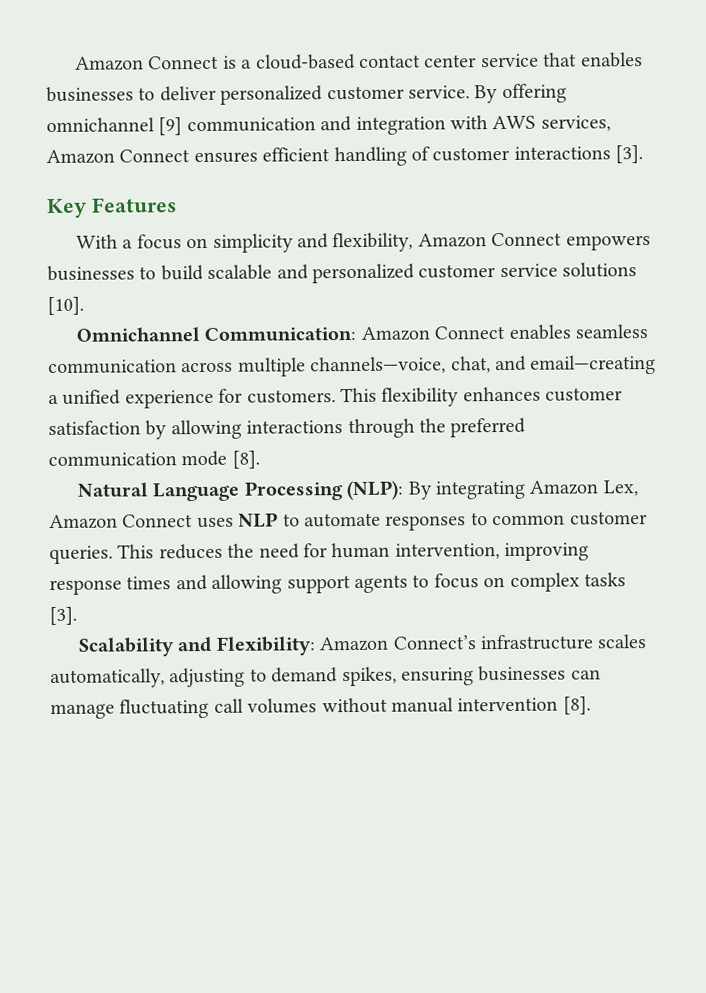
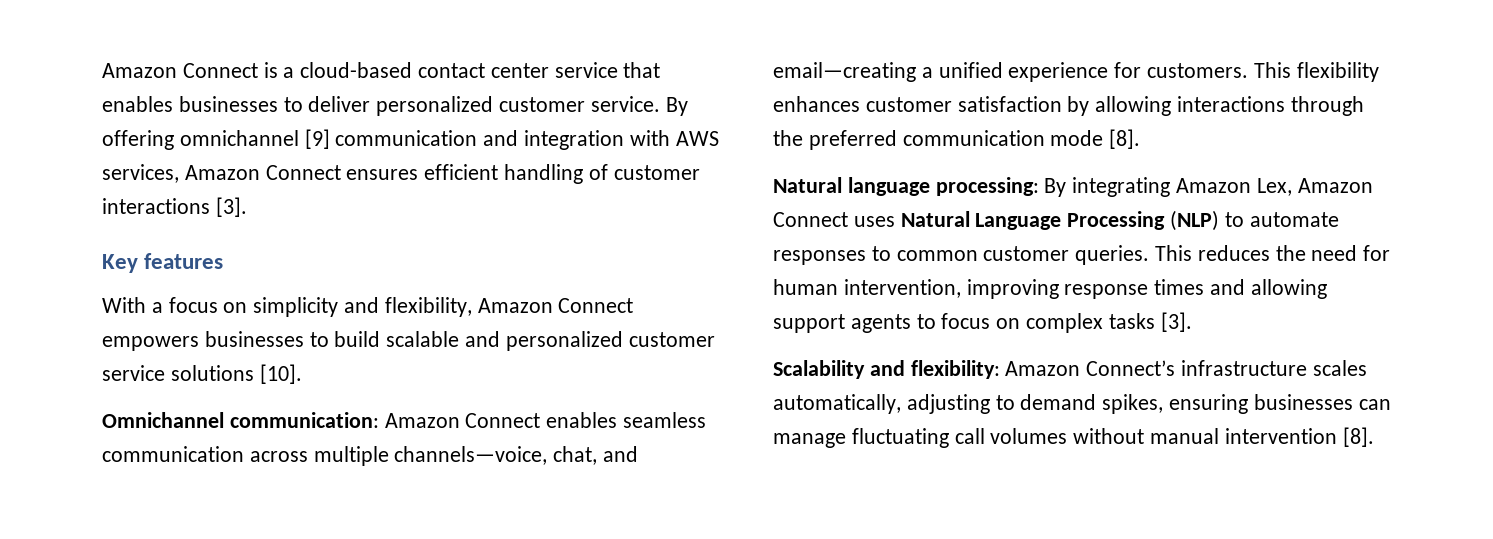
[91,197,177,213] Features -> [144,253,224,269] features
[204,326,357,342] Communication: -> [229,412,379,428] communication:
[152,480,405,502] Language Processing (NLP): -> [847,177,1039,196] language processing:
[238,512,279,528] NLP -> [900,210,1220,231] Natural Language Processing (NLP)
[215,636,316,656] Flexibility: -> [910,360,1000,379] flexibility:

